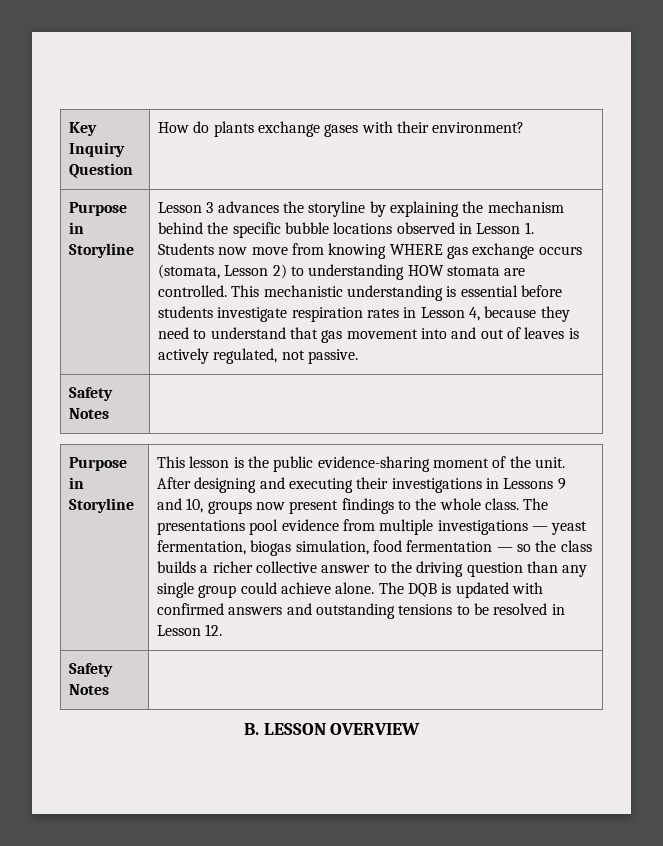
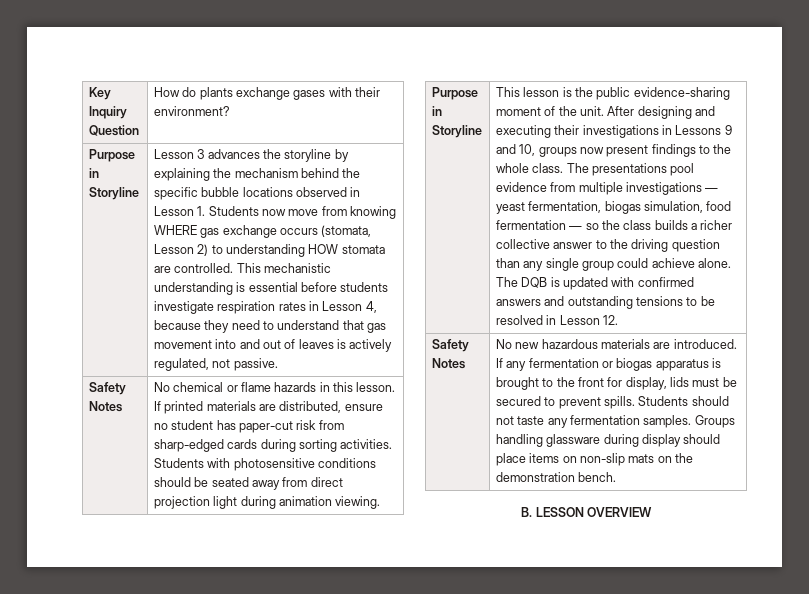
(110, 413) none -> [153,382,396,392] [153,401,383,414] [153,420,344,433] [153,439,393,452] [153,458,376,471] [153,477,343,490] [153,496,381,509] No chemical or flame hazards in this lesson. If printed materials are distributed, ensure no student has paper-cut risk from sharp-edged cards during sorting activities. Students with photosensitive conditions should be seated away from direct projection light during animation viewing.
(110, 689) none -> [495,339,737,349] [495,358,722,371] [495,377,737,390] [495,396,729,409] [495,415,735,428] [495,434,721,447] [495,453,694,466] [495,472,617,482] No new hazardous materials are introduced. If any fermentation or biogas apparatus is brought to the front for display, lids must be secured to prevent spills. Students should not taste any fermentation samples. Groups handling glassware during display should place items on non-slip mats on the demonstration bench.

